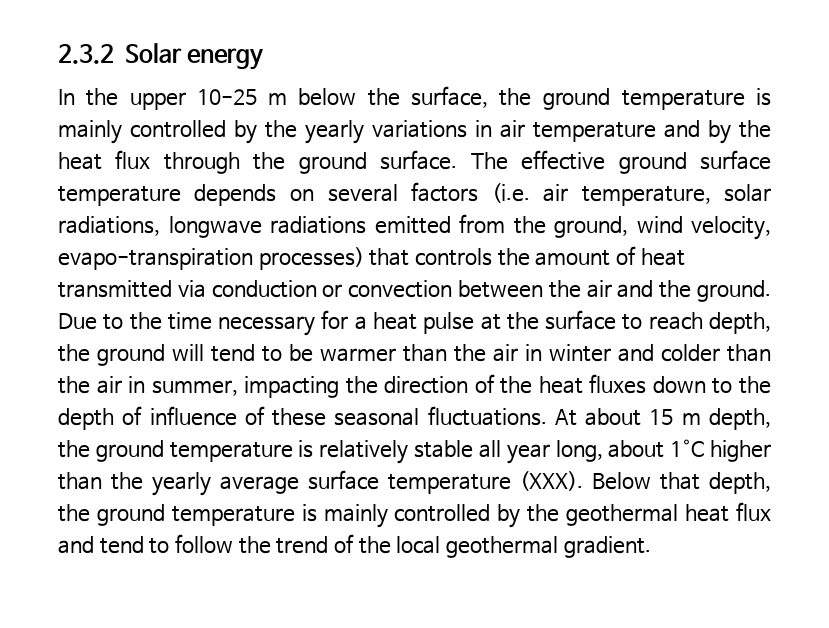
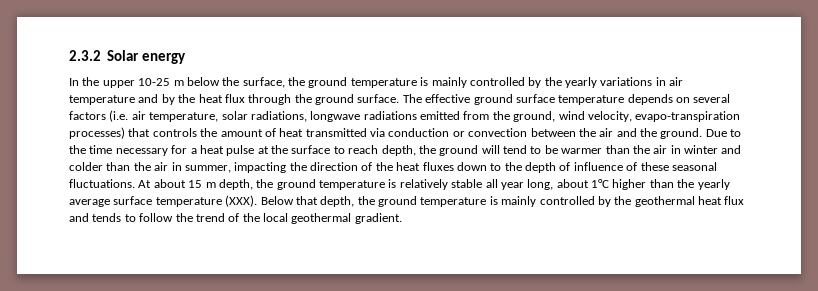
[99,536,144,554] tend -> [92,213,122,222] tends

